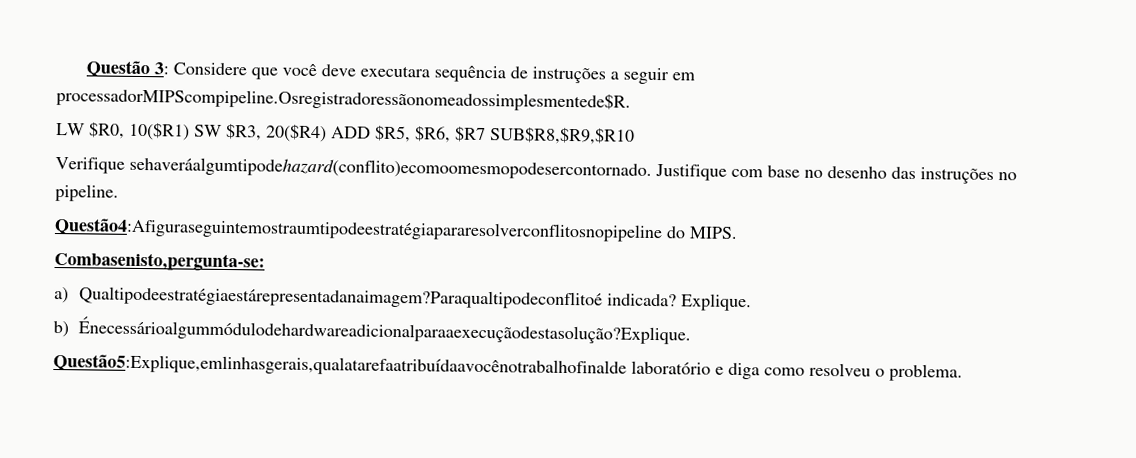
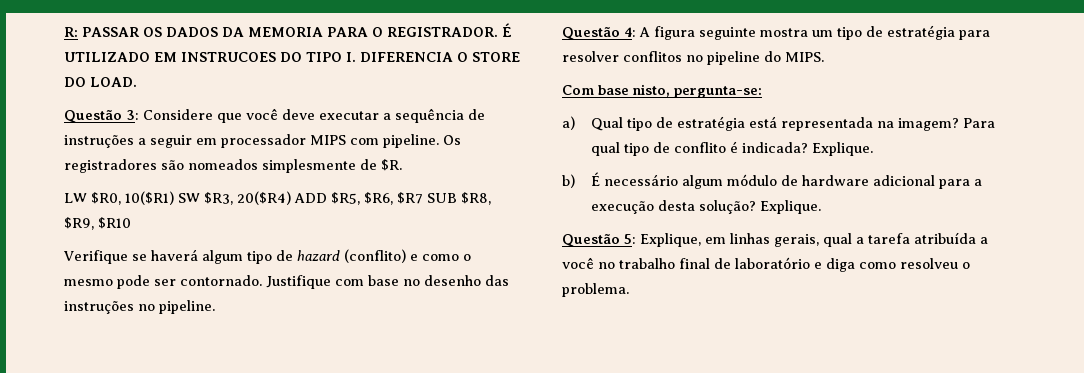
(86, 69) none -> [64,23,512,37] [64,52,520,62] [64,77,137,87] R: PASSAR OS DADOS DA MEMORIA PARA O REGISTRADOR. É UTILIZADO EM INSTRUCOES DO TIPO I. DIFERENCIA O STORE DO LOAD. //
[360,65,431,78] executara -> [319,111,391,120] executar a
[56,87,631,112] processadorMIPScompipeline.Osregistradoressãonomeadossimplesmentede$R. -> [221,134,461,148] [64,159,402,173] processador MIPS com pipeline. Os registradores são nomeados simplesmente de $R.
[489,126,635,145] [55,156,652,180] SUB$R8,$R9,$R10 // Verifique sehaveráalgumtipodehazard(conflito)ecomoomesmopodesercontornado. -> [427,192,491,205] [64,217,131,230] [63,249,471,264] [64,275,262,289] SUB $R8, $R9, $R10 // Verifique se haverá algum tipo de hazard (conflito) e como o mesmo pode ser contornado.
[54,218,738,243] [54,251,265,272] [54,286,752,312] [53,316,691,345] [53,353,627,378] Questão4:Afiguraseguintemostraumtipodeestratégiapararesolverconflitosnopipeline do MIPS. // Combasenisto,pergunta-se: // a) Qualtipodeestratégiaestárepresentadanaimagem?Paraqualtipodeconflitoé indicada? Explique. // b) Énecessárioalgummódulodehardwareadicionalparaaexecuçãodestasolução?Explique. // Questão5:Explique,emlinhasgerais,qualatarefaatribuídaavocênotrabalhofinalde -> [562,25,990,40] [562,51,824,65] [562,84,762,98] [562,116,995,131] [590,141,873,156] [562,172,982,189] [590,200,821,214] [562,232,988,247] [562,257,731,269] Questão 4: A figura seguinte mostra um tipo de estratégia para resolver conflitos no pipeline do MIPS. // Com base nisto, pergunta-se: // a) Qual tipo de estratégia está representada na imagem? Para qual tipo de conflito é indicada? Explique. // b) É necessário algum módulo de hardware adicional para a execução desta solução? Explique. // Questão 5: Explique, em linhas gerais, qual a tarefa atribuída a você no trabalho final de

